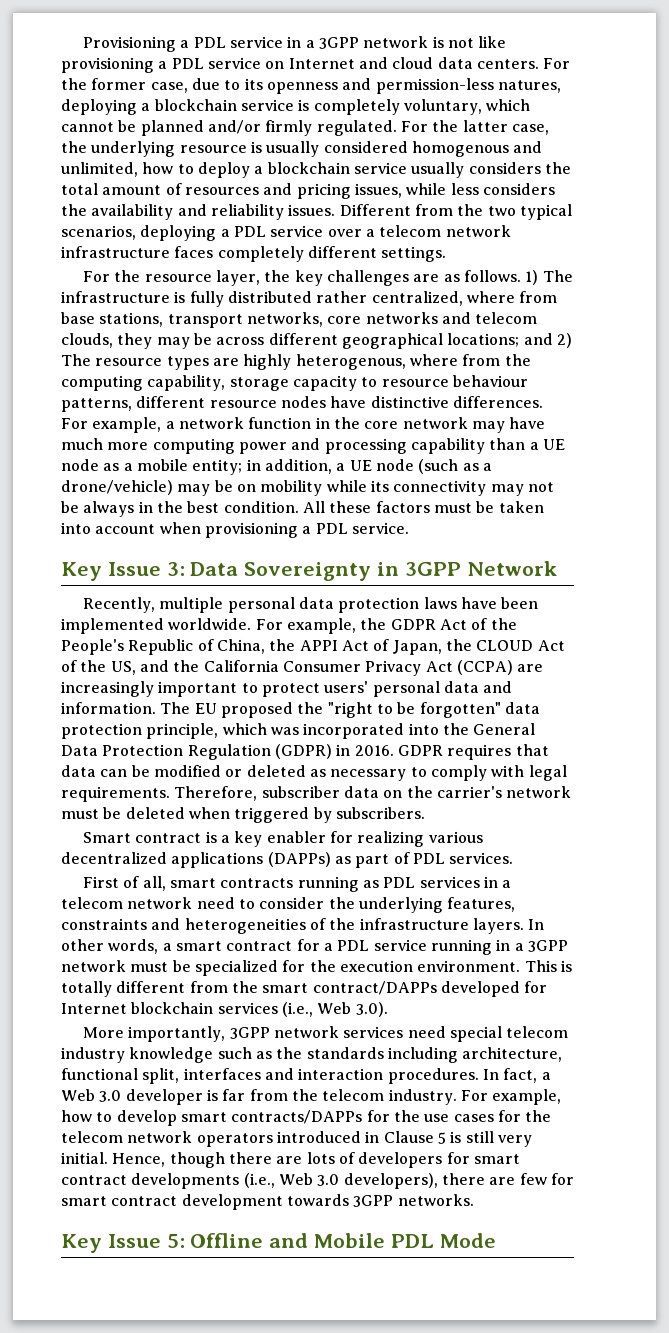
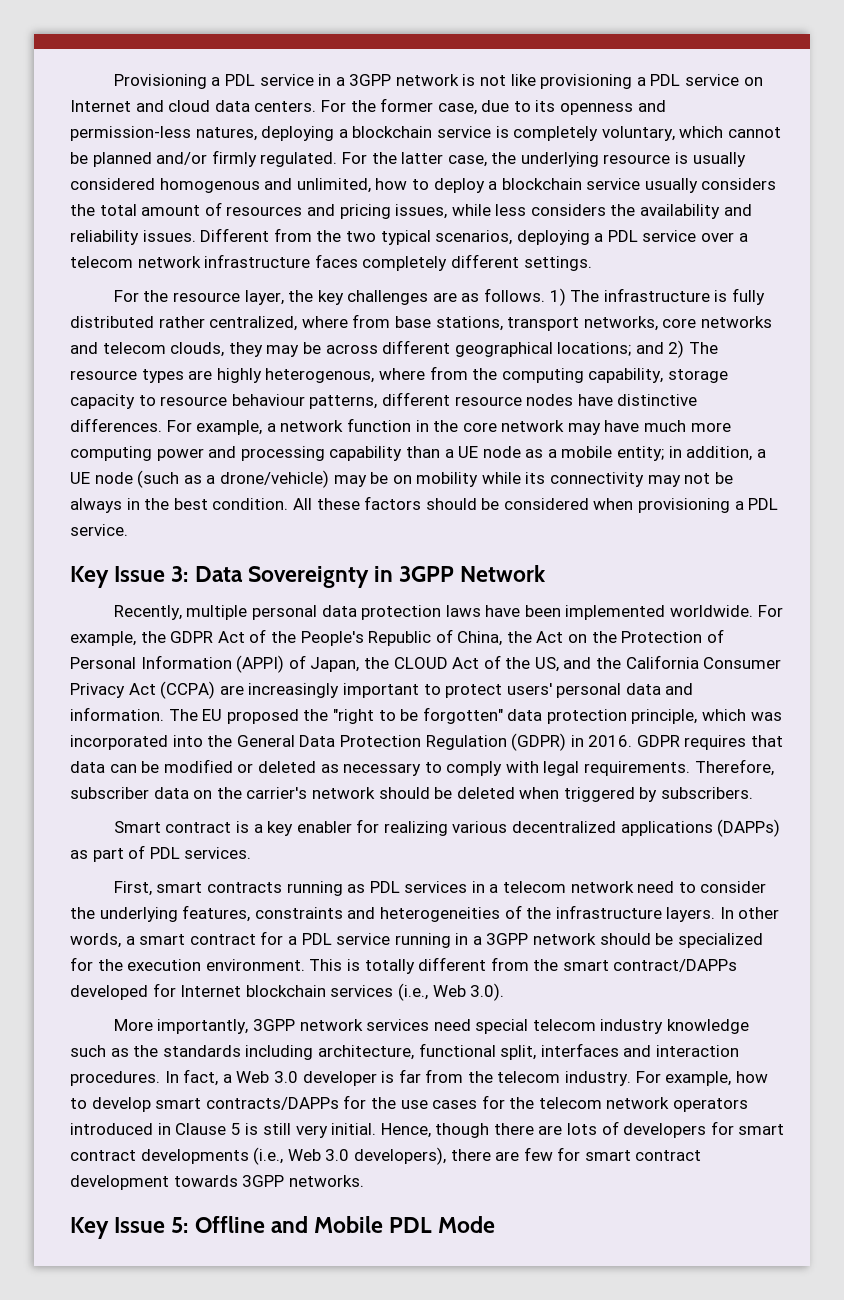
[433,501,544,513] [61,522,156,534] must be taken into account -> [425,498,589,510] should be considered
[299,640,369,651] APPI Act -> [536,629,724,643] [70,655,285,673] Act on the Protection of Personal Information (APPI)
[61,809,99,819] must -> [378,787,430,799] should
[83,876,166,891] First of all, -> [113,881,152,896] First,
[130,962,169,972] must -> [599,933,651,945] should

